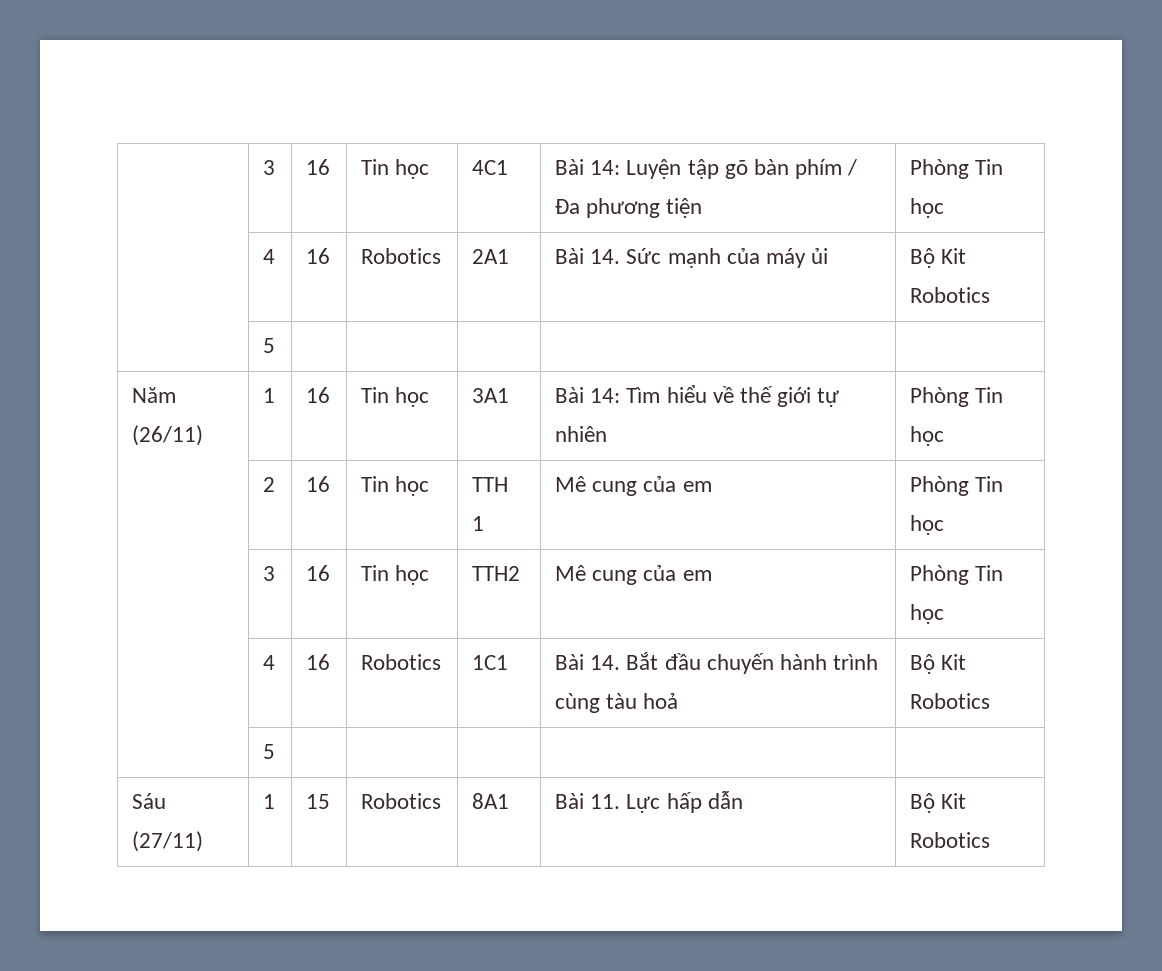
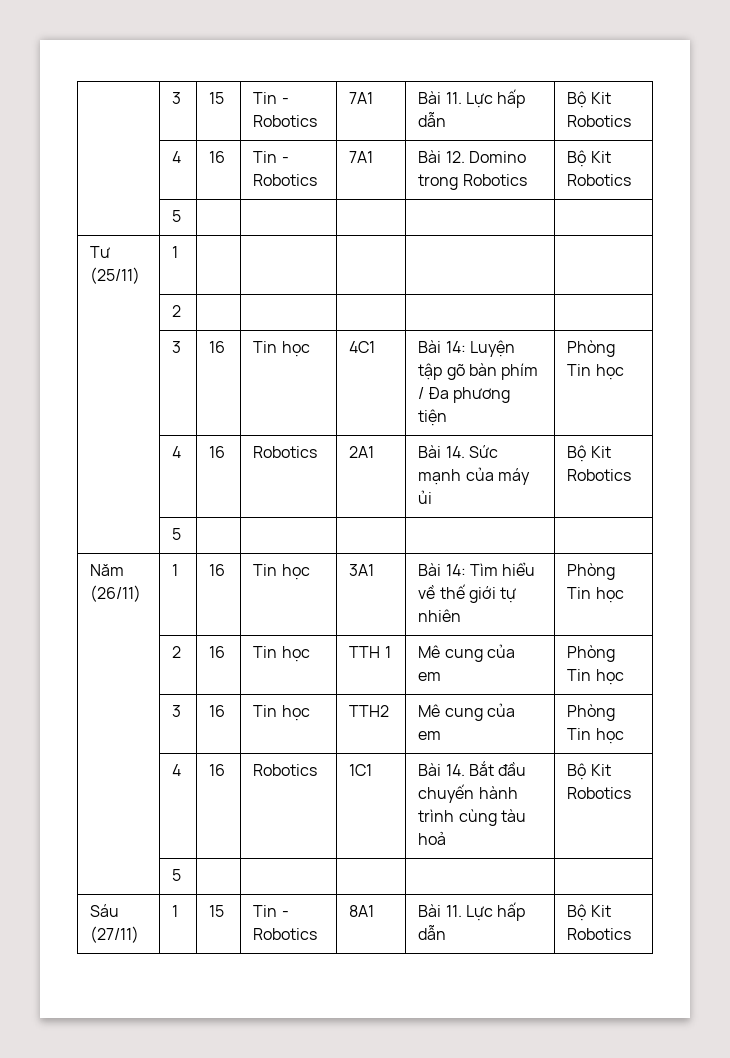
[262,160,275,175] | 3 -> [172,92,182,104] [209,92,225,104] [253,92,289,104] [253,115,318,127] [349,92,374,104] [418,89,526,108] [418,112,447,127] [567,91,611,108] [567,115,632,127] [172,151,182,163] [209,151,226,163] [253,151,289,163] [253,174,318,186] [349,151,374,163] [418,150,527,163] [418,174,527,190] [567,150,611,167] [567,174,632,186] [172,210,182,222] [90,246,111,258] [90,267,141,284] [172,246,179,258] [172,305,182,317] [172,341,182,353] | 3 | 15 | Tin - Robotics | 7A1 | Bài 11. Lực hấp dẫn | Bộ Kit Robotics // | 4 | 16 | Tin - Robotics | 7A1 | Bài 12. Domino trong Robotics | Bộ Kit Robotics // | 5 | | | | | // Tư (25/11) | 1 | | | | | // | 2 | | | | | // | 3
(330, 801) none -> [253,905,289,917] Tin -

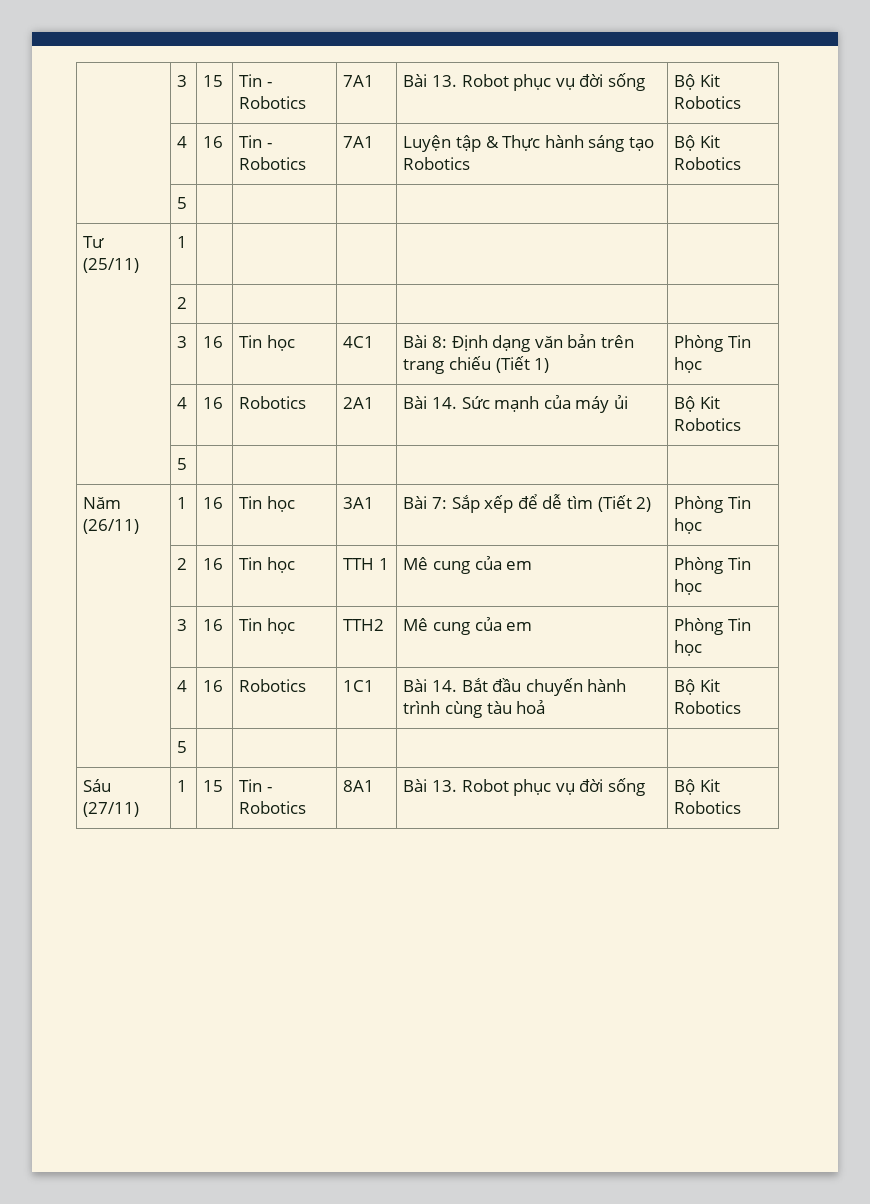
[445,89,526,108] [418,112,447,127] 11. Lực hấp dẫn -> [431,73,645,91] 13. Robot phục vụ đời sống
[418,150,527,163] [418,174,459,190] Bài 12. Domino trong -> [403,135,654,152] Luyện tập & Thực hành sáng tạo
[445,340,516,357] [418,363,539,380] [418,387,511,403] [418,409,448,426] 14: Luyện tập gõ bàn phím / Đa phương tiện -> [431,334,634,352] [403,356,550,374] 8: Định dạng văn bản trên trang chiếu (Tiết 1)
[445,562,536,576] [418,584,517,603] [418,609,462,622] 14: Tìm hiểu về thế giới tự nhiên -> [431,494,652,513] 7: Sắp xếp để dễ tìm (Tiết 2)
[445,902,526,921] [418,925,447,940] 11. Lực hấp dẫn -> [431,778,645,796] 13. Robot phục vụ đời sống

